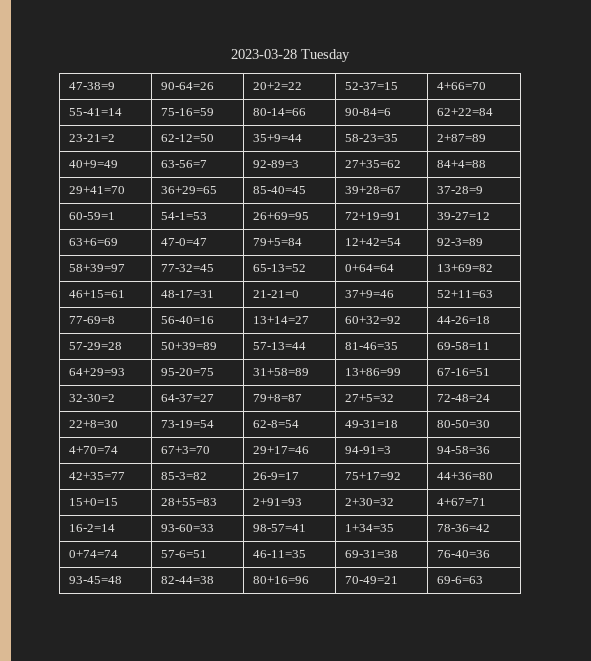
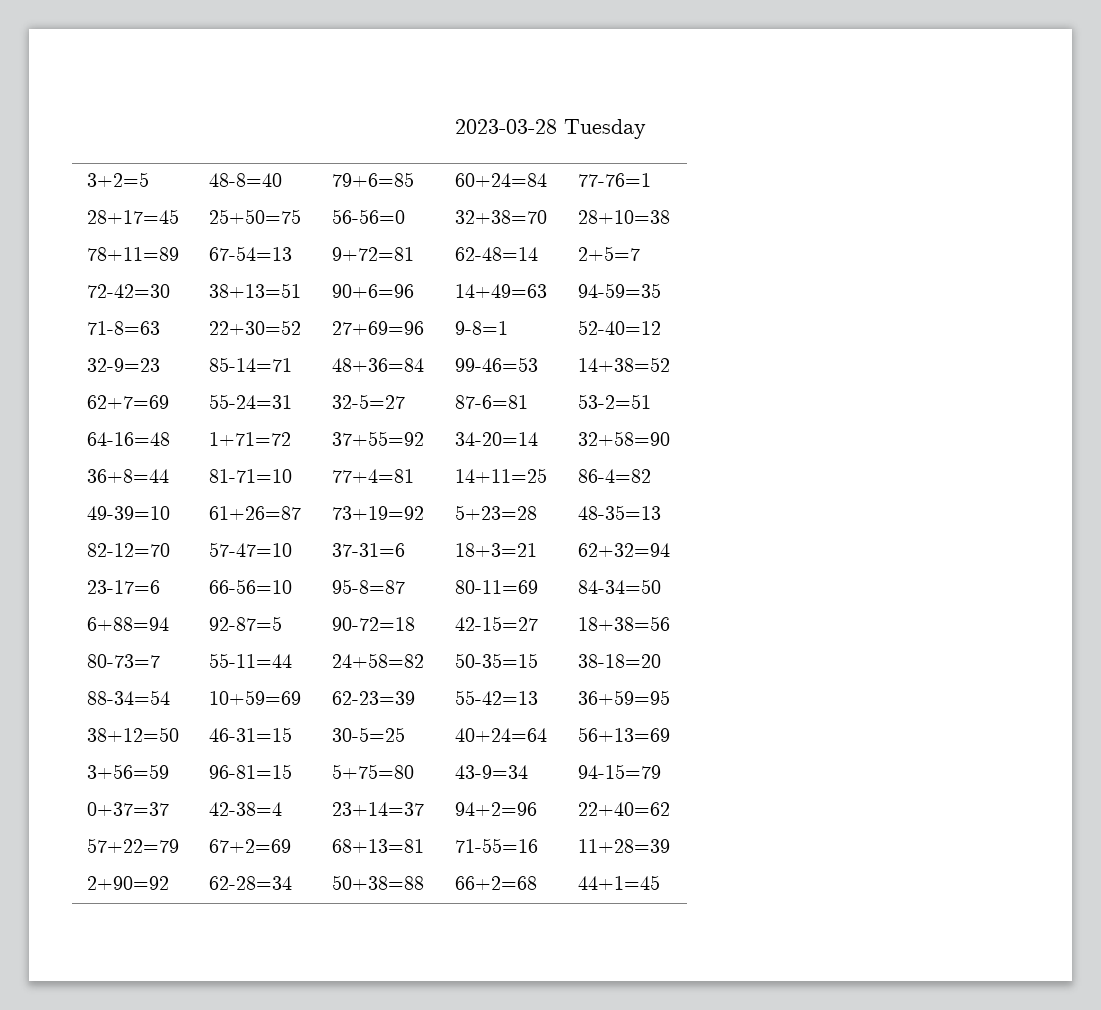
[69,82,116,90] [161,82,215,90] [253,82,303,90] [345,82,399,90] [437,82,487,90] [69,108,123,116] [161,108,215,116] [253,108,307,116] [345,108,392,116] [437,108,494,116] [69,134,116,142] [161,134,215,142] [253,134,303,142] [345,134,399,142] [437,134,487,142] [69,160,119,168] [161,160,208,168] [253,160,300,168] [345,160,402,168] [437,160,487,168] [69,186,126,194] [161,186,218,194] [253,186,307,194] [345,186,402,194] [437,186,484,194] [69,212,116,220] [161,212,208,220] [253,212,310,220] [345,212,402,220] [437,212,491,220] [69,238,119,246] [161,238,208,246] [253,238,303,246] [345,238,402,246] [437,238,484,246] [69,264,126,272] [161,264,215,272] [253,264,307,272] [345,264,395,272] [437,264,494,272] [69,290,126,298] [161,290,215,298] [253,290,300,298] [345,290,395,298] [437,290,494,298] [69,316,116,324] [161,316,215,324] [253,316,310,324] [345,316,402,324] [437,316,491,324] [69,342,123,350] [161,342,218,350] [253,342,307,350] [345,342,399,350] [437,342,491,350] [69,368,126,376] [161,368,215,376] [253,368,310,376] [345,368,402,376] [437,368,491,376] [69,394,116,402] [161,394,215,402] [253,394,303,402] [345,394,395,402] [437,394,491,402] [69,420,119,428] [161,420,215,428] [253,420,300,428] [345,420,399,428] [437,420,491,428] [69,446,119,454] [161,446,211,454] [253,446,310,454] [345,446,392,454] [437,446,491,454] [69,472,126,480] [161,472,208,480] [253,472,300,480] [345,472,402,480] [437,472,494,480] [69,498,119,506] [161,498,218,506] [253,498,303,506] [345,498,395,506] [437,498,487,506] [69,524,116,532] [161,524,215,532] [253,524,307,532] [345,524,395,532] [437,524,491,532] [69,550,119,558] [161,550,208,558] [253,550,307,558] [345,550,399,558] [437,550,491,558] [69,576,123,584] [161,576,215,584] [253,576,310,584] [345,576,399,584] [437,576,484,584] 47-38=9 | 90-64=26 | 20+2=22 | 52-37=15 | 4+66=70 // 55-41=14 | 75-16=59 | 80-14=66 | 90-84=6 | 62+22=84 // 23-21=2 | 62-12=50 | 35+9=44 | 58-23=35 | 2+87=89 // 40+9=49 | 63-56=7 | 92-89=3 | 27+35=62 | 84+4=88 // 29+41=70 | 36+29=65 | 85-40=45 | 39+28=67 | 37-28=9 // 60-59=1 | 54-1=53 | 26+69=95 | 72+19=91 | 39-27=12 // 63+6=69 | 47-0=47 | 79+5=84 | 12+42=54 | 92-3=89 // 58+39=97 | 77-32=45 | 65-13=52 | 0+64=64 | 13+69=82 // 46+15=61 | 48-17=31 | 21-21=0 | 37+9=46 | 52+11=63 // 77-69=8 | 56-40=16 | 13+14=27 | 60+32=92 | 44-26=18 // 57-29=28 | 50+39=89 | 57-13=44 | 81-46=35 | 69-58=11 // 64+29=93 | 95-20=75 | 31+58=89 | 13+86=99 | 67-16=51 // 32-30=2 | 64-37=27 | 79+8=87 | 27+5=32 | 72-48=24 // 22+8=30 | 73-19=54 | 62-8=54 | 49-31=18 | 80-50=30 // 4+70=74 | 67+3=70 | 29+17=46 | 94-91=3 | 94-58=36 // 42+35=77 | 85-3=82 | 26-9=17 | 75+17=92 | 44+36=80 // 15+0=15 | 28+55=83 | 2+91=93 | 2+30=32 | 4+67=71 // 16-2=14 | 93-60=33 | 98-57=41 | 1+34=35 | 78-36=42 // 0+74=74 | 57-6=51 | 46-11=35 | 69-31=38 | 76-40=36 // 93-45=48 | 82-44=38 | 80+16=96 | 70-49=21 | 69-6=63 -> [86,172,149,187] [208,173,282,187] [331,172,414,187] [454,173,547,187] [577,173,651,187] [86,209,179,224] [208,209,301,224] [331,209,405,224] [454,210,547,224] [577,210,670,224] [86,247,179,261] [208,246,292,261] [331,247,414,261] [454,247,538,261] [577,246,640,261] [86,284,170,298] [208,283,301,298] [331,284,414,298] [454,284,547,298] [577,283,661,298] [86,321,160,335] [208,320,301,335] [331,321,424,335] [454,321,508,335] [577,320,661,335] [86,358,160,372] [208,357,292,372] [331,358,424,372] [454,357,538,372] [577,357,670,372] [86,395,169,409] [208,394,292,409] [331,394,405,409] [454,395,528,409] [577,394,651,409] [86,432,170,446] [208,432,291,446] [331,431,424,446] [454,432,538,446] [577,431,670,446] [86,469,169,483] [208,469,292,483] [331,469,414,483] [454,468,547,483] [577,469,651,483] [86,506,170,520] [208,506,301,520] [331,506,424,520] [454,505,537,520] [577,505,661,520] [86,543,170,557] [208,542,292,557] [331,543,405,557] [454,543,537,557] [577,543,670,557] [86,580,160,594] [208,579,292,594] [331,579,405,594] [454,580,538,594] [577,579,661,594] [86,617,169,631] [208,616,282,631] [331,617,415,631] [454,616,538,631] [577,616,670,631] [86,654,160,668] [208,653,292,668] [331,653,424,668] [454,653,538,668] [577,654,661,668] [86,690,170,705] [208,690,301,705] [331,691,415,705] [454,690,538,705] [577,690,670,705] [86,727,179,742] [208,727,292,742] [331,727,405,742] [454,728,547,742] [577,727,670,742] [86,764,169,779] [208,764,292,779] [331,764,414,779] [454,765,528,779] [577,764,661,779] [86,802,169,816] [208,802,282,816] [331,802,424,816] [454,802,537,816] [577,802,670,816] [86,838,179,853] [208,839,291,853] [331,839,424,853] [454,838,538,853] [577,839,670,853] [86,876,169,890] [208,876,292,890] [331,875,424,890] [454,876,537,890] [577,875,660,890] 3+2=5 | 48-8=40 | 79+6=85 | 60+24=84 | 77-76=1 // 28+17=45 | 25+50=75 | 56-56=0 | 32+38=70 | 28+10=38 // 78+11=89 | 67-54=13 | 9+72=81 | 62-48=14 | 2+5=7 // 72-42=30 | 38+13=51 | 90+6=96 | 14+49=63 | 94-59=35 // 71-8=63 | 22+30=52 | 27+69=96 | 9-8=1 | 52-40=12 // 32-9=23 | 85-14=71 | 48+36=84 | 99-46=53 | 14+38=52 // 62+7=69 | 55-24=31 | 32-5=27 | 87-6=81 | 53-2=51 // 64-16=48 | 1+71=72 | 37+55=92 | 34-20=14 | 32+58=90 // 36+8=44 | 81-71=10 | 77+4=81 | 14+11=25 | 86-4=82 // 49-39=10 | 61+26=87 | 73+19=92 | 5+23=28 | 48-35=13 // 82-12=70 | 57-47=10 | 37-31=6 | 18+3=21 | 62+32=94 // 23-17=6 | 66-56=10 | 95-8=87 | 80-11=69 | 84-34=50 // 6+88=94 | 92-87=5 | 90-72=18 | 42-15=27 | 18+38=56 // 80-73=7 | 55-11=44 | 24+58=82 | 50-35=15 | 38-18=20 // 88-34=54 | 10+59=69 | 62-23=39 | 55-42=13 | 36+59=95 // 38+12=50 | 46-31=15 | 30-5=25 | 40+24=64 | 56+13=69 // 3+56=59 | 96-81=15 | 5+75=80 | 43-9=34 | 94-15=79 // 0+37=37 | 42-38=4 | 23+14=37 | 94+2=96 | 22+40=62 // 57+22=79 | 67+2=69 | 68+13=81 | 71-55=16 | 11+28=39 // 2+90=92 | 62-28=34 | 50+38=88 | 66+2=68 | 44+1=45

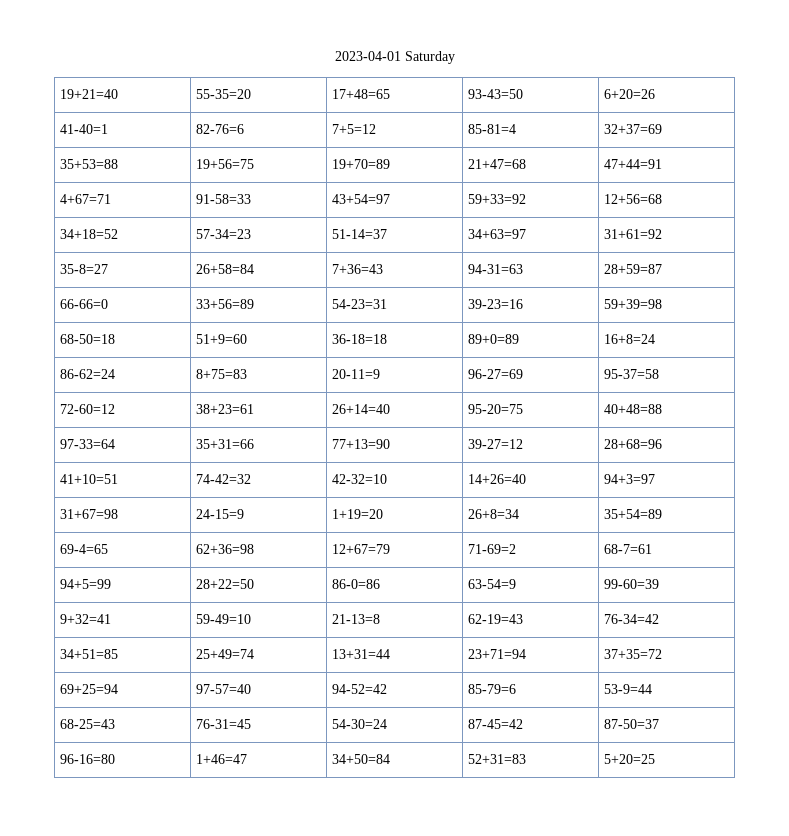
[455,119,646,139] [86,172,149,187] [208,173,282,187] [331,172,414,187] [454,173,547,187] [577,173,651,187] [86,209,179,224] [208,209,301,224] [331,209,405,224] [454,210,547,224] [577,210,670,224] [86,247,179,261] [208,246,292,261] [331,247,414,261] [454,247,538,261] [577,246,640,261] [86,284,170,298] [208,283,301,298] [331,284,414,298] [454,284,547,298] [577,283,661,298] [86,321,160,335] [208,320,301,335] [331,321,424,335] [454,321,508,335] [577,320,661,335] [86,358,160,372] [208,357,292,372] [331,358,424,372] [454,357,538,372] [577,357,670,372] [86,395,169,409] [208,394,292,409] [331,394,405,409] [454,395,528,409] [577,394,651,409] [86,432,170,446] [208,432,291,446] [331,431,424,446] [454,432,538,446] [577,431,670,446] [86,469,169,483] [208,469,292,483] [331,469,414,483] [454,468,547,483] [577,469,651,483] [86,506,170,520] [208,506,301,520] [331,506,424,520] [454,505,537,520] [577,505,661,520] [86,543,170,557] [208,542,292,557] [331,543,405,557] [454,543,537,557] [577,543,670,557] [86,580,160,594] [208,579,292,594] [331,579,405,594] [454,580,538,594] [577,579,661,594] [86,617,169,631] [208,616,282,631] [331,617,415,631] [454,616,538,631] [577,616,670,631] [86,654,160,668] [208,653,292,668] [331,653,424,668] [454,653,538,668] [577,654,661,668] [86,690,170,705] [208,690,301,705] [331,691,415,705] [454,690,538,705] [577,690,670,705] [86,727,179,742] [208,727,292,742] [331,727,405,742] [454,728,547,742] [577,727,670,742] [86,764,169,779] [208,764,292,779] [331,764,414,779] [454,765,528,779] [577,764,661,779] [86,802,169,816] [208,802,282,816] [331,802,424,816] [454,802,537,816] [577,802,670,816] [86,838,179,853] [208,839,291,853] [331,839,424,853] [454,838,538,853] [577,839,670,853] [86,876,169,890] [208,876,292,890] [331,875,424,890] [454,876,537,890] [577,875,660,890] 2023-03-28 Tuesday // 3+2=5 | 48-8=40 | 79+6=85 | 60+24=84 | 77-76=1 // 28+17=45 | 25+50=75 | 56-56=0 | 32+38=70 | 28+10=38 // 78+11=89 | 67-54=13 | 9+72=81 | 62-48=14 | 2+5=7 // 72-42=30 | 38+13=51 | 90+6=96 | 14+49=63 | 94-59=35 // 71-8=63 | 22+30=52 | 27+69=96 | 9-8=1 | 52-40=12 // 32-9=23 | 85-14=71 | 48+36=84 | 99-46=53 | 14+38=52 // 62+7=69 | 55-24=31 | 32-5=27 | 87-6=81 | 53-2=51 // 64-16=48 | 1+71=72 | 37+55=92 | 34-20=14 | 32+58=90 // 36+8=44 | 81-71=10 | 77+4=81 | 14+11=25 | 86-4=82 // 49-39=10 | 61+26=87 | 73+19=92 | 5+23=28 | 48-35=13 // 82-12=70 | 57-47=10 | 37-31=6 | 18+3=21 | 62+32=94 // 23-17=6 | 66-56=10 | 95-8=87 | 80-11=69 | 84-34=50 // 6+88=94 | 92-87=5 | 90-72=18 | 42-15=27 | 18+38=56 // 80-73=7 | 55-11=44 | 24+58=82 | 50-35=15 | 38-18=20 // 88-34=54 | 10+59=69 | 62-23=39 | 55-42=13 | 36+59=95 // 38+12=50 | 46-31=15 | 30-5=25 | 40+24=64 | 56+13=69 // 3+56=59 | 96-81=15 | 5+75=80 | 43-9=34 | 94-15=79 // 0+37=37 | 42-38=4 | 23+14=37 | 94+2=96 | 22+40=62 // 57+22=79 | 67+2=69 | 68+13=81 | 71-55=16 | 11+28=39 // 2+90=92 | 62-28=34 | 50+38=88 | 66+2=68 | 44+1=45 -> [334,51,455,64] [59,89,118,99] [195,89,251,99] [331,89,390,99] [467,89,523,99] [603,89,655,99] [59,124,108,134] [195,124,244,134] [331,124,376,134] [467,124,516,134] [603,124,662,134] [59,159,118,169] [195,159,254,169] [331,159,390,169] [467,159,526,169] [603,159,662,169] [59,194,111,204] [195,194,251,204] [331,194,390,204] [467,194,526,204] [603,194,662,204] [59,229,118,239] [195,229,251,239] [331,229,387,239] [467,229,526,239] [603,229,662,239] [59,264,108,274] [195,264,254,274] [331,264,383,274] [467,264,523,274] [603,264,662,274] [59,299,108,309] [195,299,254,309] [331,299,387,309] [467,299,523,309] [603,299,662,309] [59,334,115,344] [195,334,247,344] [331,334,387,344] [467,334,519,344] [603,334,655,344] [59,369,115,379] [195,369,247,379] [331,369,380,379] [467,369,523,379] [603,369,659,379] [59,404,115,414] [195,404,254,414] [331,404,390,414] [467,404,523,414] [603,404,662,414] [59,439,115,449] [195,439,254,449] [331,439,390,449] [467,439,523,449] [603,439,662,449] [59,474,118,484] [195,474,251,484] [331,474,387,484] [467,474,526,484] [603,474,655,484] [59,509,118,519] [195,509,244,519] [331,509,383,519] [467,509,519,519] [603,509,662,519] [59,544,108,554] [195,544,254,554] [331,544,390,554] [467,544,516,554] [603,544,652,554] [59,579,111,589] [195,579,254,589] [331,579,380,589] [467,579,516,589] [603,579,659,589] [59,614,111,624] [195,614,251,624] [331,614,380,624] [467,614,523,624] [603,614,659,624] [59,649,118,659] [195,649,254,659] [331,649,390,659] [467,649,526,659] [603,649,662,659] [59,684,118,694] [195,684,251,694] [331,684,387,694] [467,684,516,694] [603,684,652,694] [59,719,115,729] [195,719,251,729] [331,719,387,729] [467,719,523,729] [603,719,659,729] [59,754,115,764] [195,754,247,764] [331,754,390,764] [467,754,526,764] [603,754,655,764] 2023-04-01 Saturday // 19+21=40 | 55-35=20 | 17+48=65 | 93-43=50 | 6+20=26 // 41-40=1 | 82-76=6 | 7+5=12 | 85-81=4 | 32+37=69 // 35+53=88 | 19+56=75 | 19+70=89 | 21+47=68 | 47+44=91 // 4+67=71 | 91-58=33 | 43+54=97 | 59+33=92 | 12+56=68 // 34+18=52 | 57-34=23 | 51-14=37 | 34+63=97 | 31+61=92 // 35-8=27 | 26+58=84 | 7+36=43 | 94-31=63 | 28+59=87 // 66-66=0 | 33+56=89 | 54-23=31 | 39-23=16 | 59+39=98 // 68-50=18 | 51+9=60 | 36-18=18 | 89+0=89 | 16+8=24 // 86-62=24 | 8+75=83 | 20-11=9 | 96-27=69 | 95-37=58 // 72-60=12 | 38+23=61 | 26+14=40 | 95-20=75 | 40+48=88 // 97-33=64 | 35+31=66 | 77+13=90 | 39-27=12 | 28+68=96 // 41+10=51 | 74-42=32 | 42-32=10 | 14+26=40 | 94+3=97 // 31+67=98 | 24-15=9 | 1+19=20 | 26+8=34 | 35+54=89 // 69-4=65 | 62+36=98 | 12+67=79 | 71-69=2 | 68-7=61 // 94+5=99 | 28+22=50 | 86-0=86 | 63-54=9 | 99-60=39 // 9+32=41 | 59-49=10 | 21-13=8 | 62-19=43 | 76-34=42 // 34+51=85 | 25+49=74 | 13+31=44 | 23+71=94 | 37+35=72 // 69+25=94 | 97-57=40 | 94-52=42 | 85-79=6 | 53-9=44 // 68-25=43 | 76-31=45 | 54-30=24 | 87-45=42 | 87-50=37 // 96-16=80 | 1+46=47 | 34+50=84 | 52+31=83 | 5+20=25

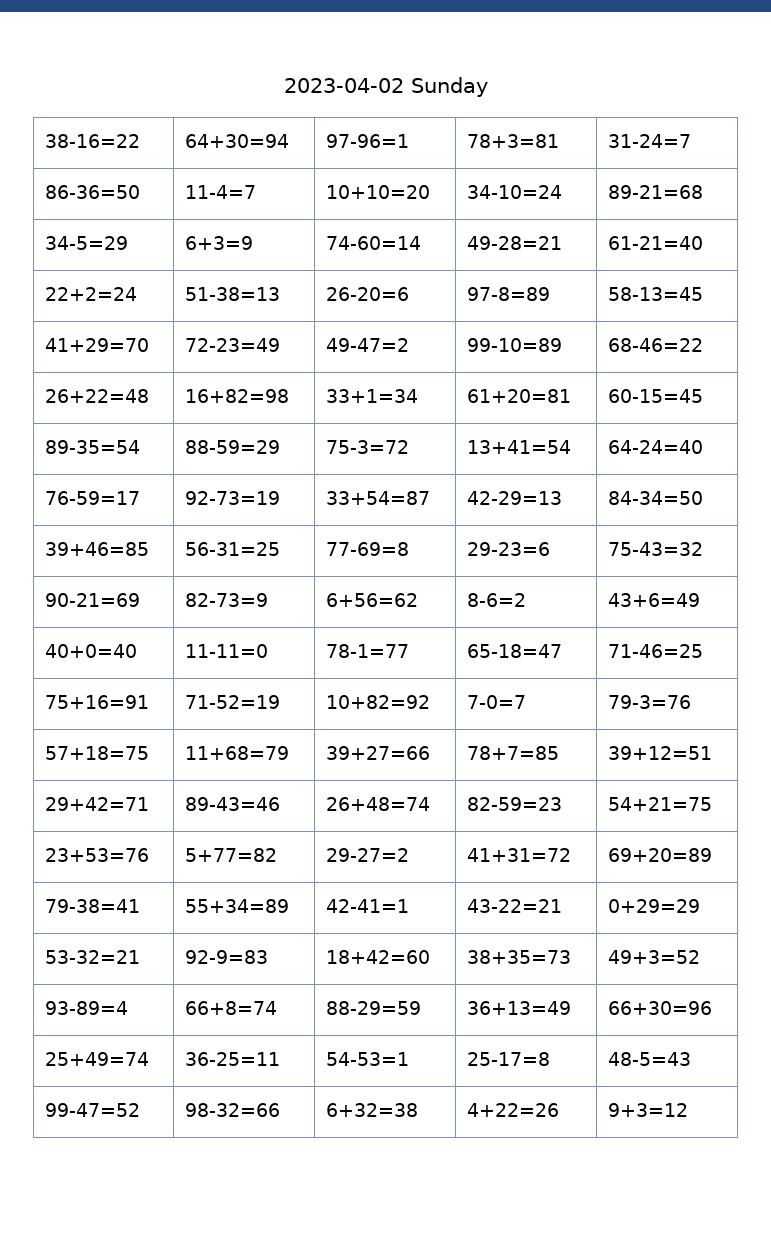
[334,51,455,64] [59,89,118,99] [195,89,251,99] [331,89,390,99] [467,89,523,99] [603,89,655,99] [59,124,108,134] [195,124,244,134] [331,124,376,134] [467,124,516,134] [603,124,662,134] [59,159,118,169] [195,159,254,169] [331,159,390,169] [467,159,526,169] [603,159,662,169] [59,194,111,204] [195,194,251,204] [331,194,390,204] [467,194,526,204] [603,194,662,204] [59,229,118,239] [195,229,251,239] [331,229,387,239] [467,229,526,239] [603,229,662,239] [59,264,108,274] [195,264,254,274] [331,264,383,274] [467,264,523,274] [603,264,662,274] [59,299,108,309] [195,299,254,309] [331,299,387,309] [467,299,523,309] [603,299,662,309] [59,334,115,344] [195,334,247,344] [331,334,387,344] [467,334,519,344] [603,334,655,344] [59,369,115,379] [195,369,247,379] [331,369,380,379] [467,369,523,379] [603,369,659,379] [59,404,115,414] [195,404,254,414] [331,404,390,414] [467,404,523,414] [603,404,662,414] [59,439,115,449] [195,439,254,449] [331,439,390,449] [467,439,523,449] [603,439,662,449] [59,474,118,484] [195,474,251,484] [331,474,387,484] [467,474,526,484] [603,474,655,484] [59,509,118,519] [195,509,244,519] [331,509,383,519] [467,509,519,519] [603,509,662,519] [59,544,108,554] [195,544,254,554] [331,544,390,554] [467,544,516,554] [603,544,652,554] [59,579,111,589] [195,579,254,589] [331,579,380,589] [467,579,516,589] [603,579,659,589] [59,614,111,624] [195,614,251,624] [331,614,380,624] [467,614,523,624] [603,614,659,624] [59,649,118,659] [195,649,254,659] [331,649,390,659] [467,649,526,659] [603,649,662,659] [59,684,118,694] [195,684,251,694] [331,684,387,694] [467,684,516,694] [603,684,652,694] [59,719,115,729] [195,719,251,729] [331,719,387,729] [467,719,523,729] [603,719,659,729] [59,754,115,764] [195,754,247,764] [331,754,390,764] [467,754,526,764] [603,754,655,764] 2023-04-01 Saturday // 19+21=40 | 55-35=20 | 17+48=65 | 93-43=50 | 6+20=26 // 41-40=1 | 82-76=6 | 7+5=12 | 85-81=4 | 32+37=69 // 35+53=88 | 19+56=75 | 19+70=89 | 21+47=68 | 47+44=91 // 4+67=71 | 91-58=33 | 43+54=97 | 59+33=92 | 12+56=68 // 34+18=52 | 57-34=23 | 51-14=37 | 34+63=97 | 31+61=92 // 35-8=27 | 26+58=84 | 7+36=43 | 94-31=63 | 28+59=87 // 66-66=0 | 33+56=89 | 54-23=31 | 39-23=16 | 59+39=98 // 68-50=18 | 51+9=60 | 36-18=18 | 89+0=89 | 16+8=24 // 86-62=24 | 8+75=83 | 20-11=9 | 96-27=69 | 95-37=58 // 72-60=12 | 38+23=61 | 26+14=40 | 95-20=75 | 40+48=88 // 97-33=64 | 35+31=66 | 77+13=90 | 39-27=12 | 28+68=96 // 41+10=51 | 74-42=32 | 42-32=10 | 14+26=40 | 94+3=97 // 31+67=98 | 24-15=9 | 1+19=20 | 26+8=34 | 35+54=89 // 69-4=65 | 62+36=98 | 12+67=79 | 71-69=2 | 68-7=61 // 94+5=99 | 28+22=50 | 86-0=86 | 63-54=9 | 99-60=39 // 9+32=41 | 59-49=10 | 21-13=8 | 62-19=43 | 76-34=42 // 34+51=85 | 25+49=74 | 13+31=44 | 23+71=94 | 37+35=72 // 69+25=94 | 97-57=40 | 94-52=42 | 85-79=6 | 53-9=44 // 68-25=43 | 76-31=45 | 54-30=24 | 87-45=42 | 87-50=37 // 96-16=80 | 1+46=47 | 34+50=84 | 52+31=83 | 5+20=25 -> [283,77,488,97] [45,134,141,148] [185,134,290,148] [326,134,410,148] [467,134,560,148] [608,134,692,148] [45,185,141,199] [185,185,257,199] [326,185,431,199] [467,185,563,199] [608,185,704,199] [45,236,129,250] [185,236,254,250] [326,236,422,250] [467,236,563,250] [608,236,704,250] [45,287,138,301] [185,287,281,301] [326,287,410,301] [467,287,551,301] [608,287,704,301] [45,338,150,352] [185,338,281,352] [326,338,410,352] [467,338,563,352] [608,338,704,352] [45,389,150,403] [185,389,290,403] [326,389,419,403] [467,389,572,403] [608,389,704,403] [45,440,141,454] [185,440,281,454] [326,440,410,454] [467,440,572,454] [608,440,704,454] [45,491,141,505] [185,491,281,505] [326,491,431,505] [467,491,563,505] [608,491,704,505] [45,542,150,556] [185,542,281,556] [326,542,410,556] [467,542,551,556] [608,542,704,556] [45,593,141,607] [185,593,269,607] [326,593,419,607] [467,593,527,607] [608,593,701,607] [45,644,138,658] [185,644,269,658] [326,644,410,658] [467,644,563,658] [608,644,704,658] [45,695,150,709] [185,695,281,709] [326,695,431,709] [467,695,527,709] [608,695,692,709] [45,746,150,760] [185,746,290,760] [326,746,431,760] [467,746,560,760] [608,746,713,760] [45,797,150,811] [185,797,281,811] [326,797,431,811] [467,797,563,811] [608,797,713,811] [45,848,150,862] [185,848,278,862] [326,848,410,862] [467,848,572,862] [608,848,713,862] [45,899,141,913] [185,899,290,913] [326,899,410,913] [467,899,563,913] [608,899,701,913] [45,950,141,964] [185,950,269,964] [326,950,431,964] [467,950,572,964] [608,950,701,964] [45,1001,129,1015] [185,1001,278,1015] [326,1001,422,1015] [467,1001,572,1015] [608,1001,713,1015] [45,1052,150,1066] [185,1052,281,1066] [326,1052,410,1066] [467,1052,551,1066] [608,1052,692,1066] [45,1103,141,1117] [185,1103,281,1117] [326,1103,419,1117] [467,1103,560,1117] [608,1103,689,1117] 2023-04-02 Sunday // 38-16=22 | 64+30=94 | 97-96=1 | 78+3=81 | 31-24=7 // 86-36=50 | 11-4=7 | 10+10=20 | 34-10=24 | 89-21=68 // 34-5=29 | 6+3=9 | 74-60=14 | 49-28=21 | 61-21=40 // 22+2=24 | 51-38=13 | 26-20=6 | 97-8=89 | 58-13=45 // 41+29=70 | 72-23=49 | 49-47=2 | 99-10=89 | 68-46=22 // 26+22=48 | 16+82=98 | 33+1=34 | 61+20=81 | 60-15=45 // 89-35=54 | 88-59=29 | 75-3=72 | 13+41=54 | 64-24=40 // 76-59=17 | 92-73=19 | 33+54=87 | 42-29=13 | 84-34=50 // 39+46=85 | 56-31=25 | 77-69=8 | 29-23=6 | 75-43=32 // 90-21=69 | 82-73=9 | 6+56=62 | 8-6=2 | 43+6=49 // 40+0=40 | 11-11=0 | 78-1=77 | 65-18=47 | 71-46=25 // 75+16=91 | 71-52=19 | 10+82=92 | 7-0=7 | 79-3=76 // 57+18=75 | 11+68=79 | 39+27=66 | 78+7=85 | 39+12=51 // 29+42=71 | 89-43=46 | 26+48=74 | 82-59=23 | 54+21=75 // 23+53=76 | 5+77=82 | 29-27=2 | 41+31=72 | 69+20=89 // 79-38=41 | 55+34=89 | 42-41=1 | 43-22=21 | 0+29=29 // 53-32=21 | 92-9=83 | 18+42=60 | 38+35=73 | 49+3=52 // 93-89=4 | 66+8=74 | 88-29=59 | 36+13=49 | 66+30=96 // 25+49=74 | 36-25=11 | 54-53=1 | 25-17=8 | 48-5=43 // 99-47=52 | 98-32=66 | 6+32=38 | 4+22=26 | 9+3=12

